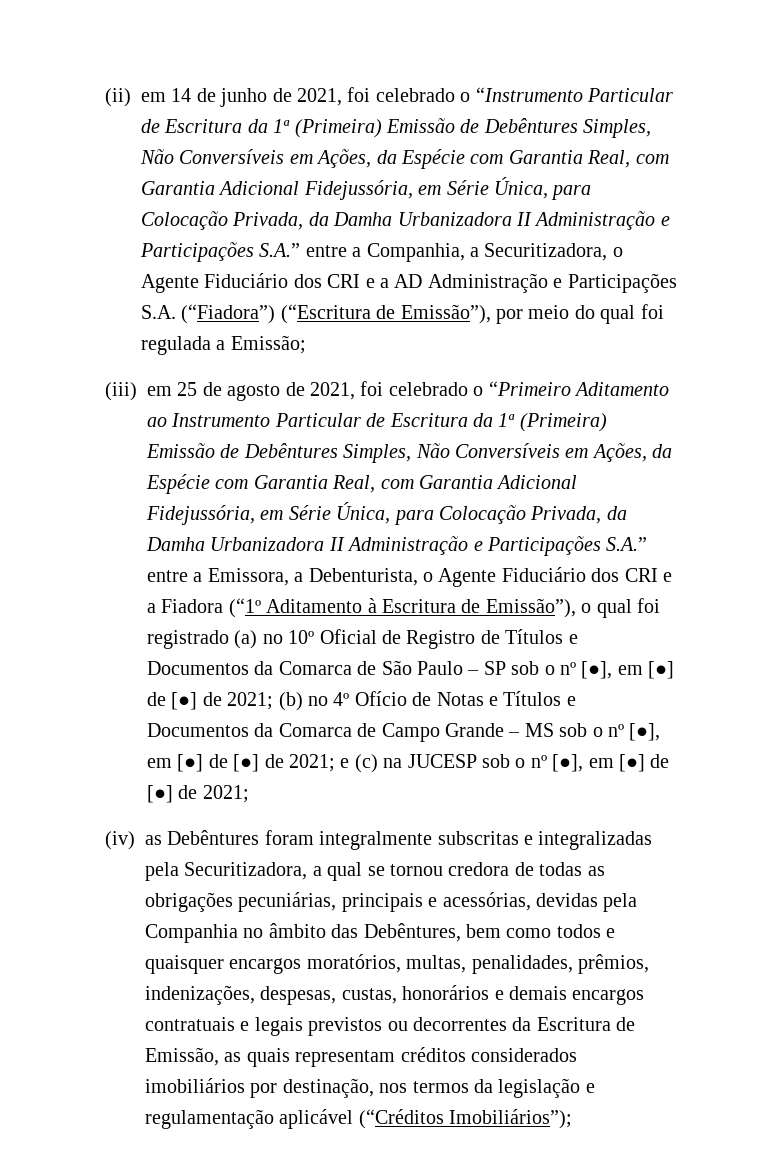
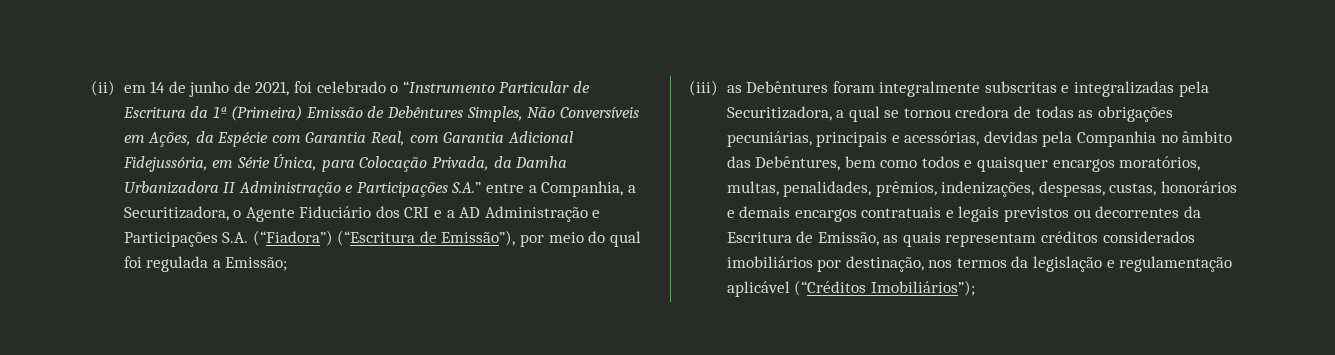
[147,381,669,401] [147,413,607,432] [146,443,673,463] [146,474,578,494] [146,502,627,525] [146,536,648,556] [147,567,672,587] [147,598,660,618] [147,629,578,649] [147,660,675,679] [147,691,576,711] [147,723,661,742] [147,754,670,773] [147,785,249,803] [105,831,135,850] em 25 de agosto de 2021, foi celebrado o “Primeiro Aditamento ao Instrumento Particular de Escritura da 1ª (Primeira) Emissão de Debêntures Simples, Não Conversíveis em Ações, da Espécie com Garantia Real, com Garantia Adicional Fidejussória, em Série Única, para Colocação Privada, da Damha Urbanizadora II Administração e Participações S.A.” entre a Emissora, a Debenturista, o Agente Fiduciário dos CRI e a Fiadora (“1º Aditamento à Escritura de Emissão”), o qual foi registrado (a) no 10º Oficial de Registro de Títulos e Documentos da Comarca de São Paulo – SP sob o nº [●], em [●] de [●] de 2021; (b) no 4º Ofício de Notas e Títulos e Documentos da Comarca de Campo Grande – MS sob o nº [●], em [●] de [●] de 2021; e (c) na JUCESP sob o nº [●], em [●] de [●] de 2021; // (iv) -> (718, 88) none

